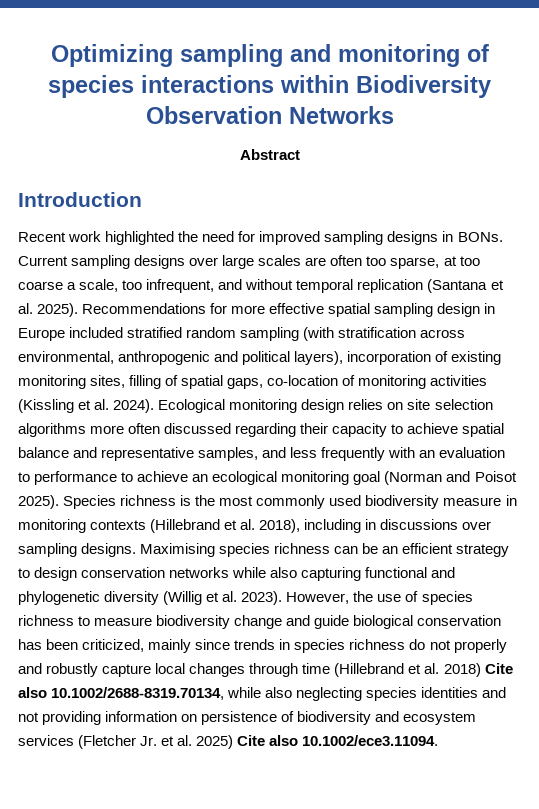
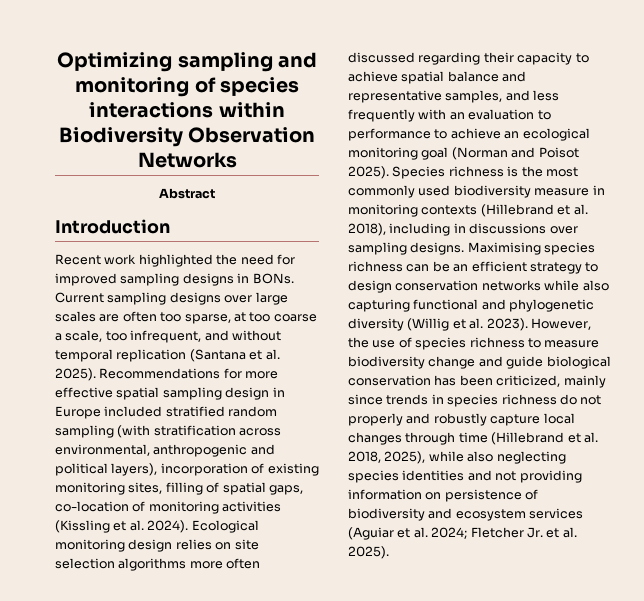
[443,663,513,677] [18,687,225,700] 2018) Cite also 10.1002/2688-8319.70134, -> [348,451,426,464] 2018, 2025),
[78,735,439,749] (Fletcher Jr. et al. 2025) Cite also 10.1002/ece3.11094. -> [348,527,577,540] [348,546,389,559] (Aguiar et al. 2024; Fletcher Jr. et al. 2025).

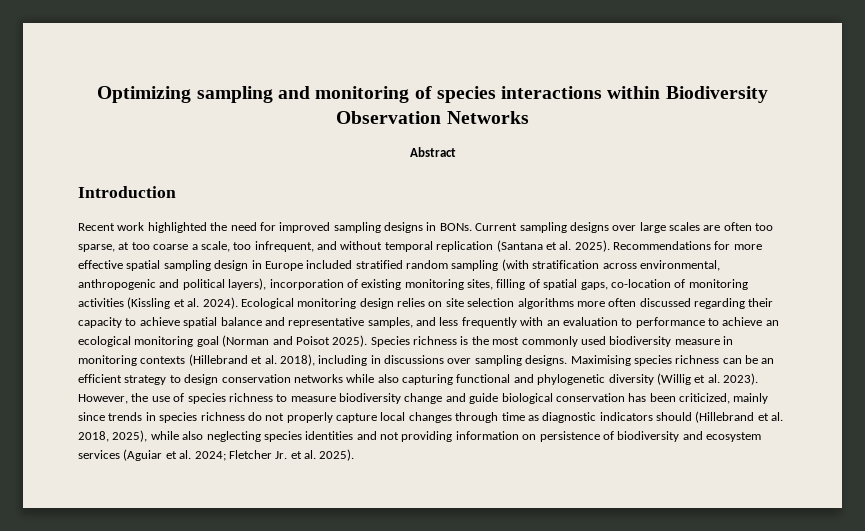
[406,413,487,426] and robustly -> (333, 417) none
(488, 437) none -> [527,412,692,423] as diagnostic indicators should

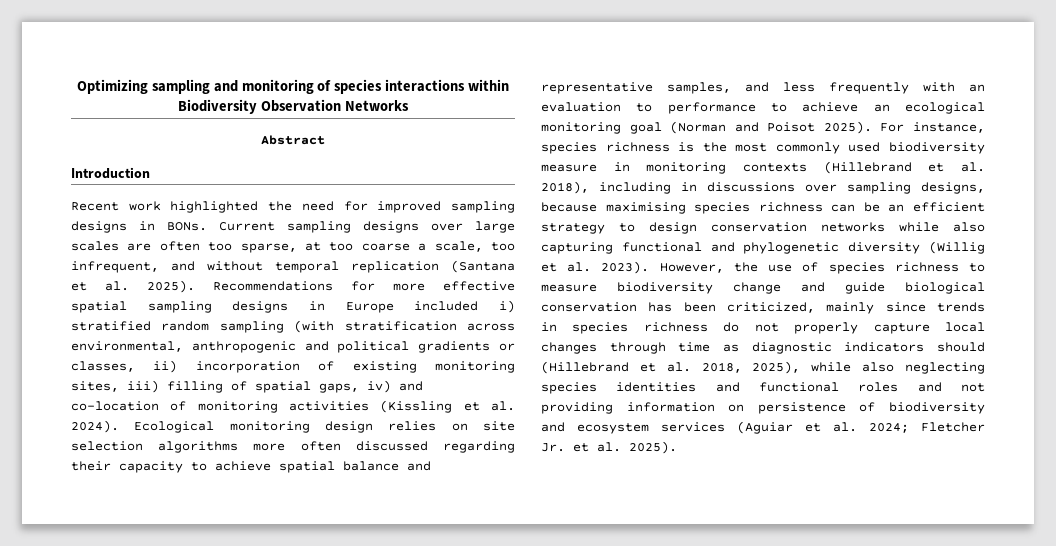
[214,260,249,271] design -> [232,301,289,313] designs
(353, 264) none -> [499,300,515,313] i)
[228,278,267,290] layers), -> [418,341,515,353] [71,360,178,373] gradients or classes, ii)
(493, 284) none -> [127,380,159,393] iii)
(608, 286) none -> [367,380,423,393] iv) and
[370,336,410,347] Species -> [880,122,985,133] [541,142,597,154] For instance, species
[525,355,631,366] designs. Maximising -> [921,182,985,194] [541,202,686,214] designs, because maximising
(377, 435) none -> [759,382,942,392] functional roles and

